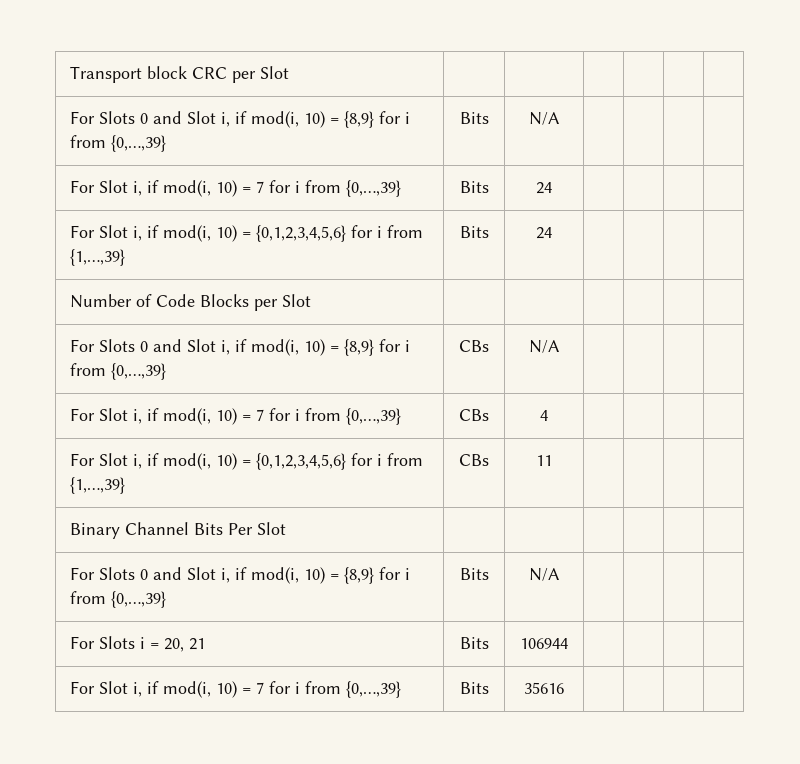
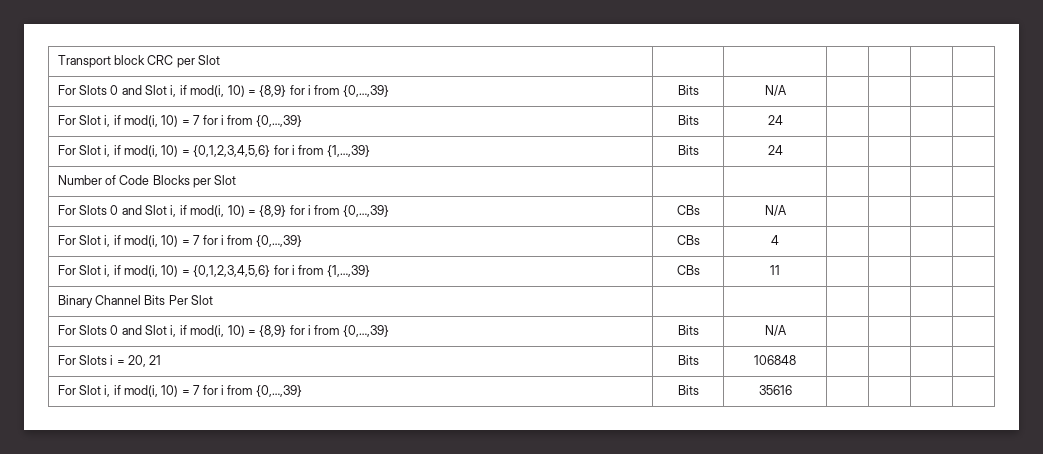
[520,638,568,649] 106944 -> [754,355,796,365] 106848

